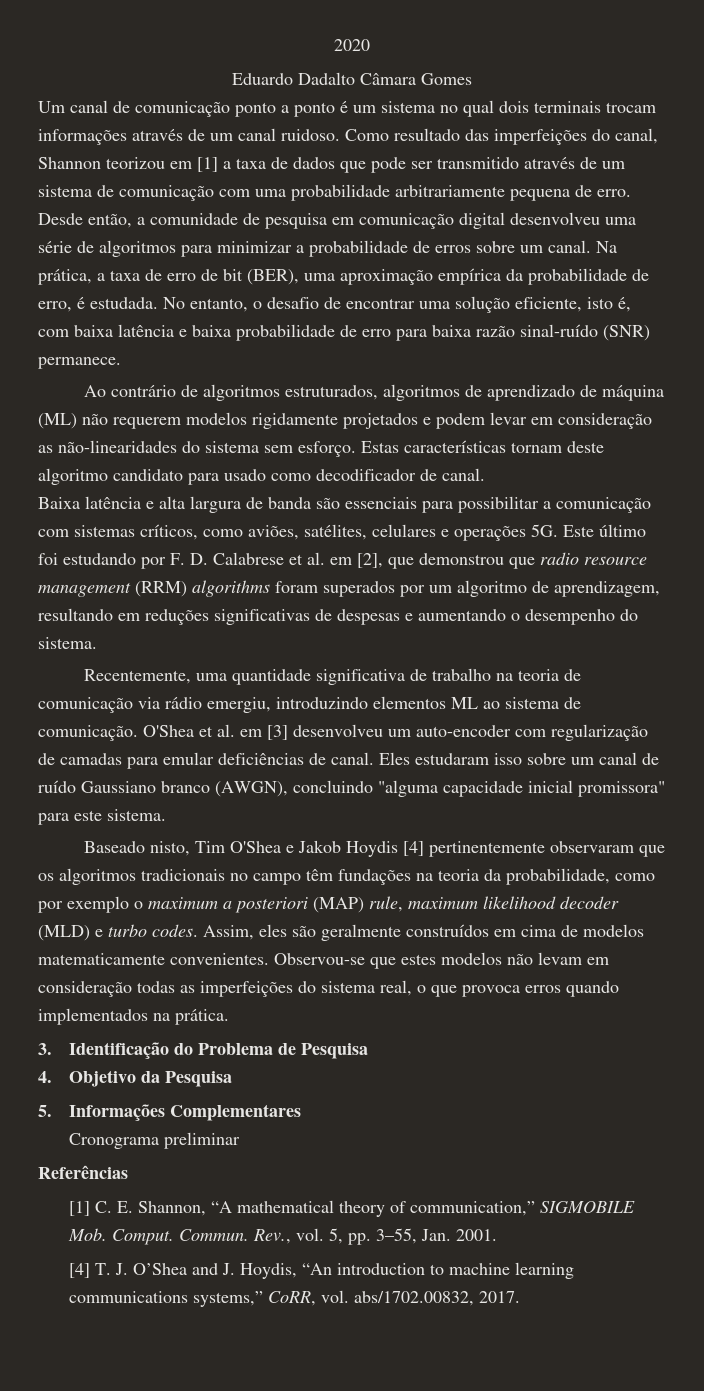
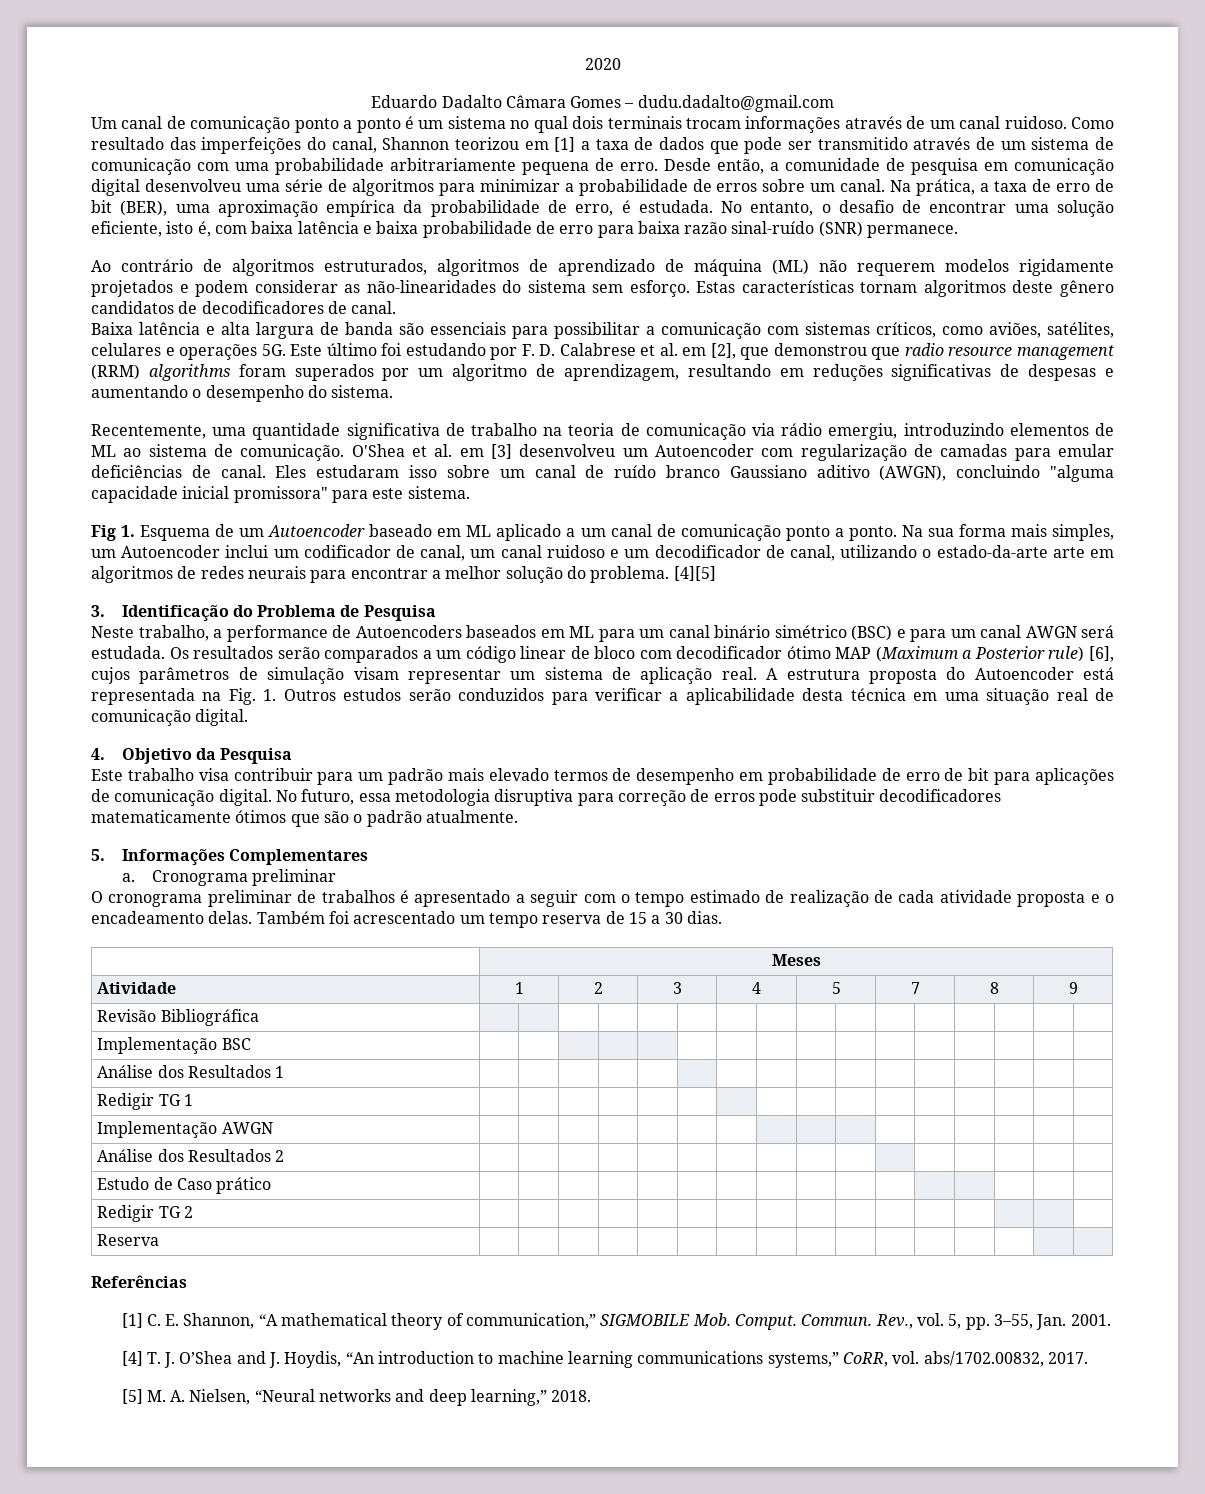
(472, 79) none -> [624,95,834,112] – dudu.dadalto@gmail.com
[490,412,652,429] levar em consideração -> [254,280,338,293] considerar
[567,441,604,453] [38,468,416,485] deste algoritmo candidato para usado como decodificador -> [923,280,1114,297] [91,301,324,314] algoritmos deste gênero candidatos de decodificadores
(446, 702) none -> [1095,423,1115,436] de
[416,725,511,737] auto-encoder -> [655,444,754,457] Autoencoder
[81,781,210,793] Gaussiano branco -> [665,465,870,478] branco Gaussiano aditivo
[84,840,666,857] [38,868,655,885] [38,896,619,913] [38,924,644,941] [38,952,609,969] [38,980,619,997] [38,1008,229,1025] Baseado nisto, Tim O'Shea e Jakob Hoydis [4] pertinentemente observaram que os algoritmos tradicionais no campo têm fundações na teoria da probabilidade, como por exemplo o maximum a posteriori (MAP) rule, maximum likelihood decoder (MLD) e turbo codes. Assim, eles são geralmente construídos em cima de modelos matematicamente convenientes. Observou-se que estes modelos não levam em consideração todas as imperfeições do sistema real, o que provoca erros quando implementados na prática. -> [91,524,1114,541] [91,545,1114,561] [91,566,716,583] Fig 1. Esquema de um Autoencoder baseado em ML aplicado a um canal de comunicação ponto a ponto. Na sua forma mais simples, um Autoencoder inclui um codificador de canal, um canal ruidoso e um decodificador de canal, utilizando o estado-da-arte arte em algoritmos de redes neurais para encontrar a melhor solução do problema. [4][5]
[38,1070,233,1087] 4. Objetivo da Pesquisa -> [91,625,1114,642] [91,646,1114,663] [91,667,1114,684] [91,688,1115,705] [91,709,249,726] [91,748,293,764] [91,768,1115,785] [91,789,1002,806] [91,810,518,827] Neste trabalho, a performance de Autoencoders baseados em ML para um canal binário simétrico (BSC) e para um canal AWGN será estudada. Os resultados serão comparados a um código linear de bloco com decodificador ótimo MAP (Maximum a Posterior rule) [6], cujos parâmetros de simulação visam representar um sistema de aplicação real. A estrutura proposta do Autoencoder está representada na Fig. 1. Outros estudos serão conduzidos para verificar a aplicabilidade desta técnica em uma situação real de comunicação digital. // 4. Objetivo da Pesquisa // Este trabalho visa contribuir para um padrão mais elevado termos de desempenho em probabilidade de erro de bit para aplicações de comunicação digital. No futuro, essa metodologia disruptiva para correção de erros pode substituir decodificadores matematicamente ótimos que são o padrão atualmente.
(302, 1112) none -> [121,873,135,882] a.
(241, 1140) none -> [91,890,1114,907] [91,911,722,928] [771,954,821,966] [97,982,177,994] [514,982,524,994] [593,982,603,994] [672,982,682,994] [752,982,761,994] [831,982,841,994] [910,982,920,994] [989,982,999,994] [1068,982,1078,994] [97,1009,259,1026] [97,1037,251,1054] [97,1065,285,1078] [97,1093,194,1110] [97,1121,273,1138] [97,1149,285,1162] [97,1177,272,1194] [97,1205,194,1222] [97,1234,160,1246] // O cronograma preliminar de trabalhos é apresentado a seguir com o tempo estimado de realização de cada atividade proposta e o encadeamento delas. Também foi acrescentado um tempo reserva de 15 a 30 dias. // | Meses // Atividade | 1 | 2 | 3 | 4 | 5 | 7 | 8 | 9 // Revisão Bibliográfica | | | | | | | | | | | | | | | | // Implementação BSC | | | | | | | | | | | | | | | | // Análise dos Resultados 1 | | | | | | | | | | | | | | | | // Redigir TG 1 | | | | | | | | | | | | | | | | // Implementação AWGN | | | | | | | | | | | | | | | | // Análise dos Resultados 2 | | | | | | | | | | | | | | | | // Estudo de Caso prático | | | | | | | | | | | | | | | | // Redigir TG 2 | | | | | | | | | | | | | | | | // Reserva | | | | | | | | | | | | | | | |
(521, 1297) none -> [121,1389,592,1406] // [5] M. A. Nielsen, “Neural networks and deep learning,” 2018.

